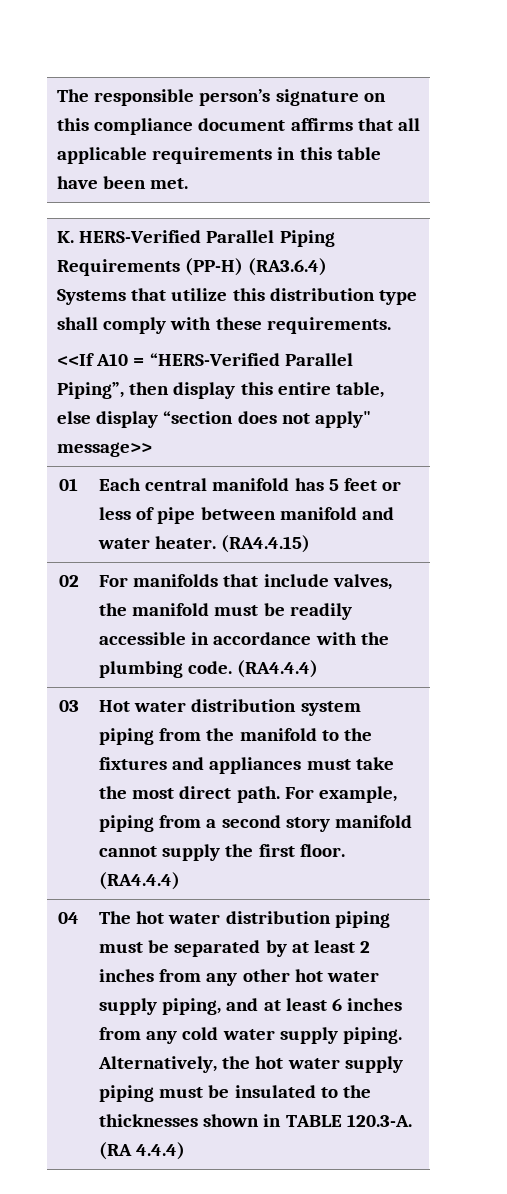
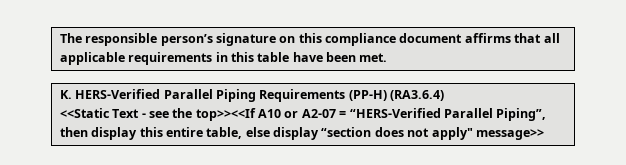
[57,288,417,305] [57,317,391,334] [57,353,129,366] Systems that utilize this distribution type shall comply with these requirements. // <<If A10 -> [59,108,336,121] <<Static Text - see the top>><<If A10 or A2-07
[59,478,78,491] [99,478,401,491] [99,507,394,524] [98,535,311,553] [58,575,79,587] [99,574,392,590] [99,603,352,620] [99,632,389,645] [99,660,319,678] [58,700,79,712] [99,699,361,716] [99,728,372,745] [99,757,394,774] [99,786,397,803] [99,815,412,832] [99,844,345,861] [99,872,181,890] [58,912,79,924] [99,911,390,928] [99,940,370,957] [99,969,379,986] [99,998,402,1015] [99,1027,402,1044] [98,1056,403,1073] [99,1085,371,1102] [99,1114,412,1127] [99,1142,186,1160] // 01 | Each central manifold has 5 feet or less of pipe between manifold and water heater. (RA4.4.15) // 02 | For manifolds that include valves, the manifold must be readily accessible in accordance with the plumbing code. (RA4.4.4) // 03 | Hot water distribution system piping from the manifold to the fixtures and appliances must take the most direct path. For example, piping from a second story manifold cannot supply the first floor. (RA4.4.4) // 04 | The hot water distribution piping must be separated by at least 2 inches from any other hot water supply piping, and at least 6 inches from any cold water supply piping. Alternatively, the hot water supply piping must be insulated to the thicknesses shown in TABLE 120.3-A. (RA 4.4.4) -> (544, 134) none

